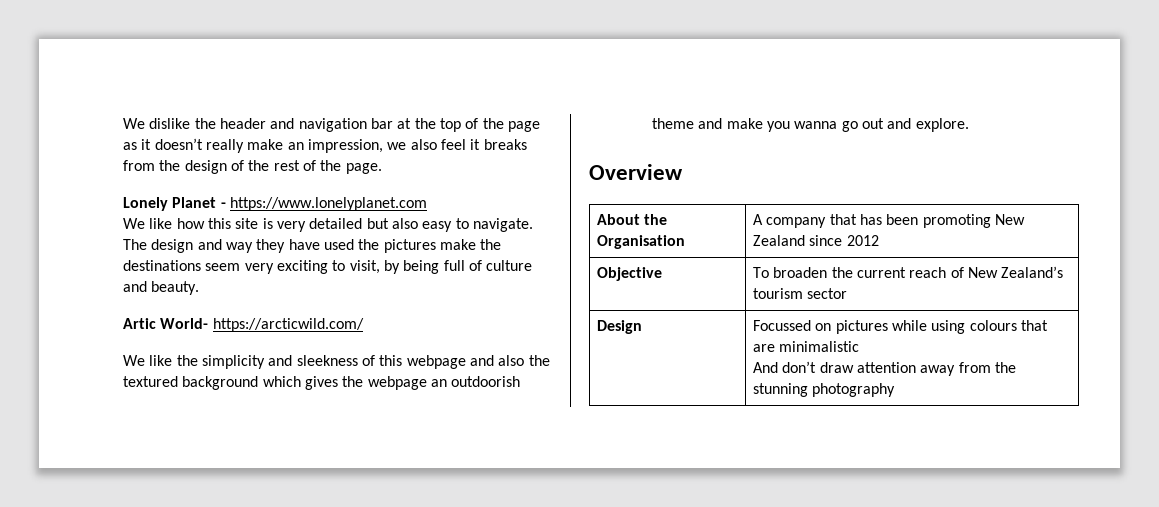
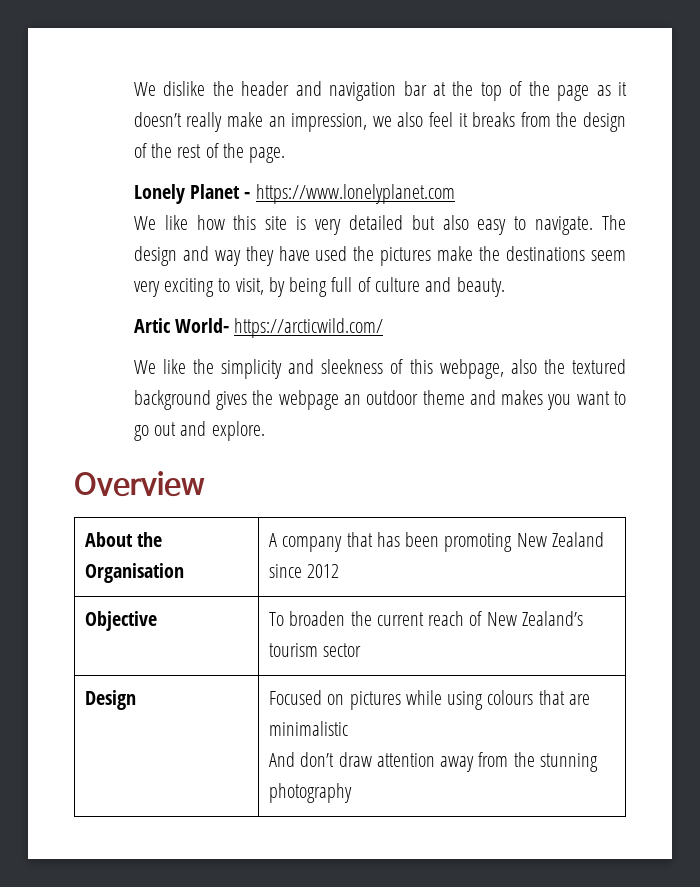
[406,355,494,369] webpage and -> [439,359,504,379] webpage,
[262,376,301,387] which -> (211, 400) none
[451,376,521,387] outdoorish -> [366,390,419,405] outdoor
[726,118,838,132] make you wanna -> [501,390,626,410] makes you want to
[753,320,812,331] Focussed -> [269,690,323,705] Focused

